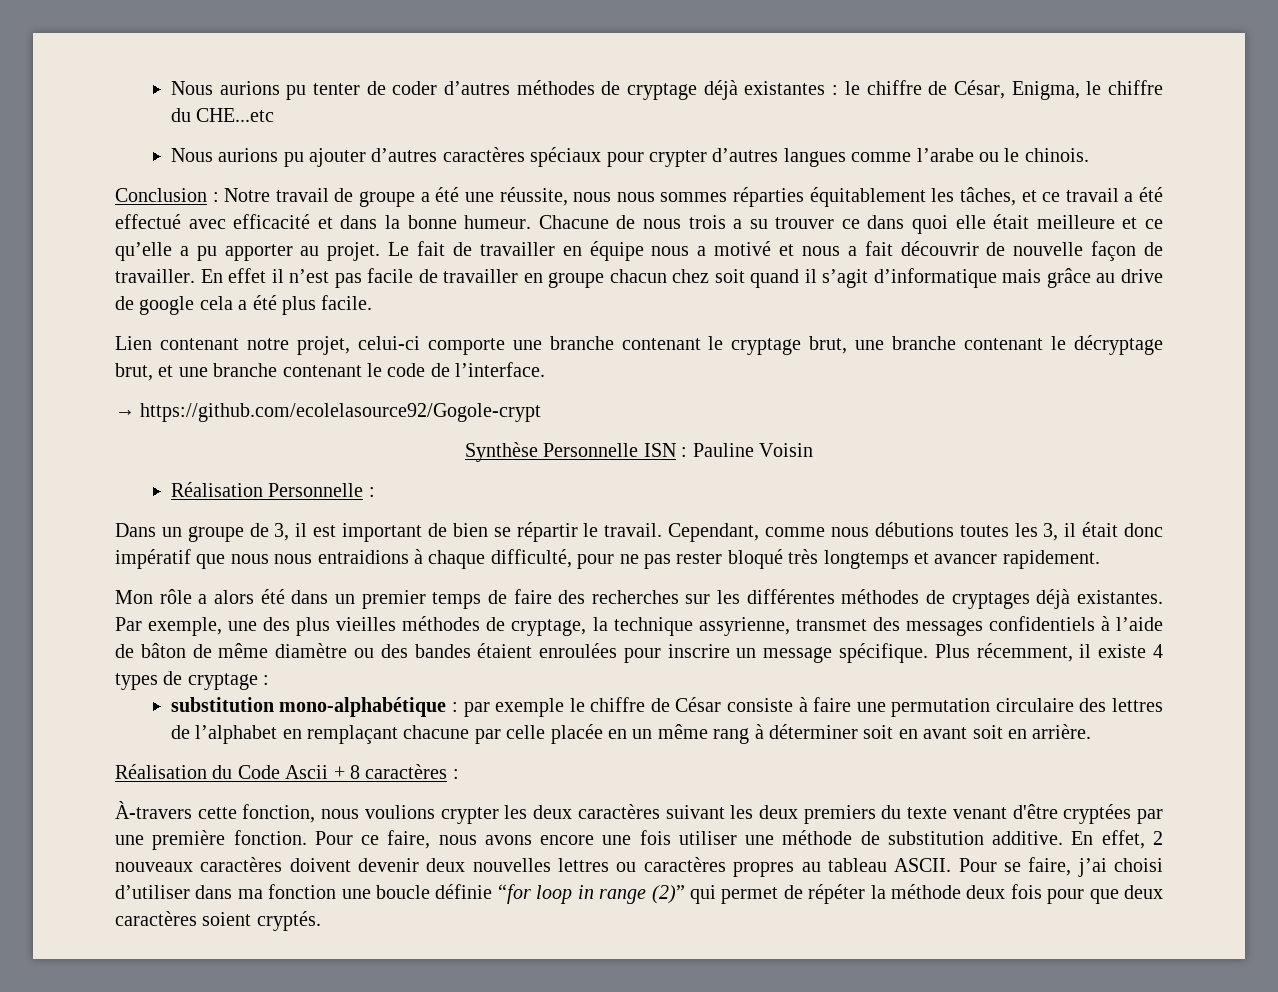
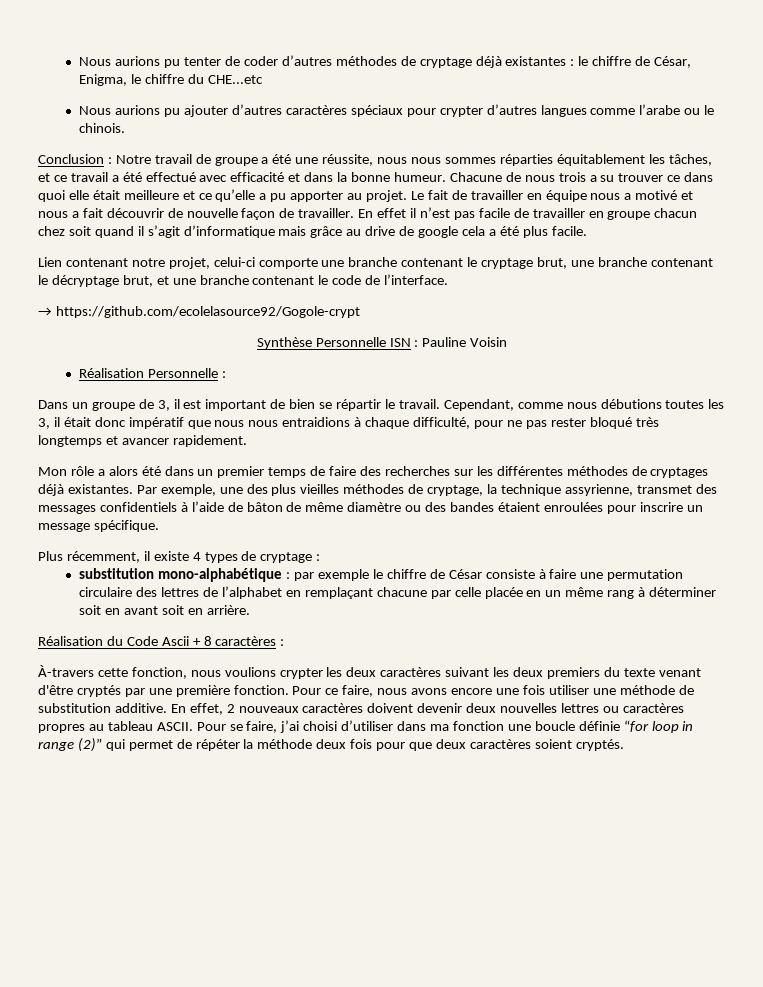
(929, 653) none -> (159, 526) //
[1063,804,1132,824] cryptées -> [76,685,121,697] cryptés

